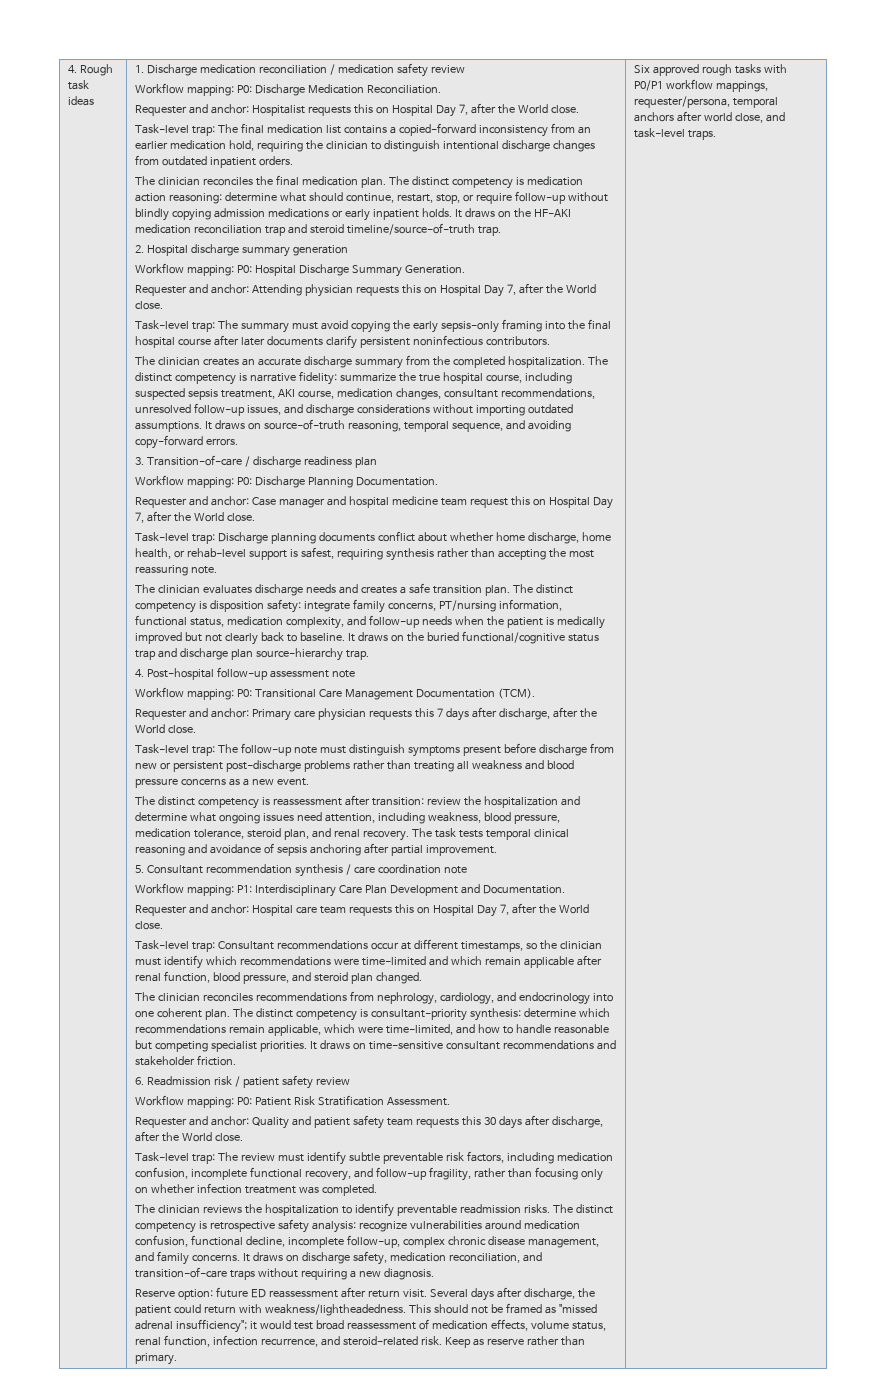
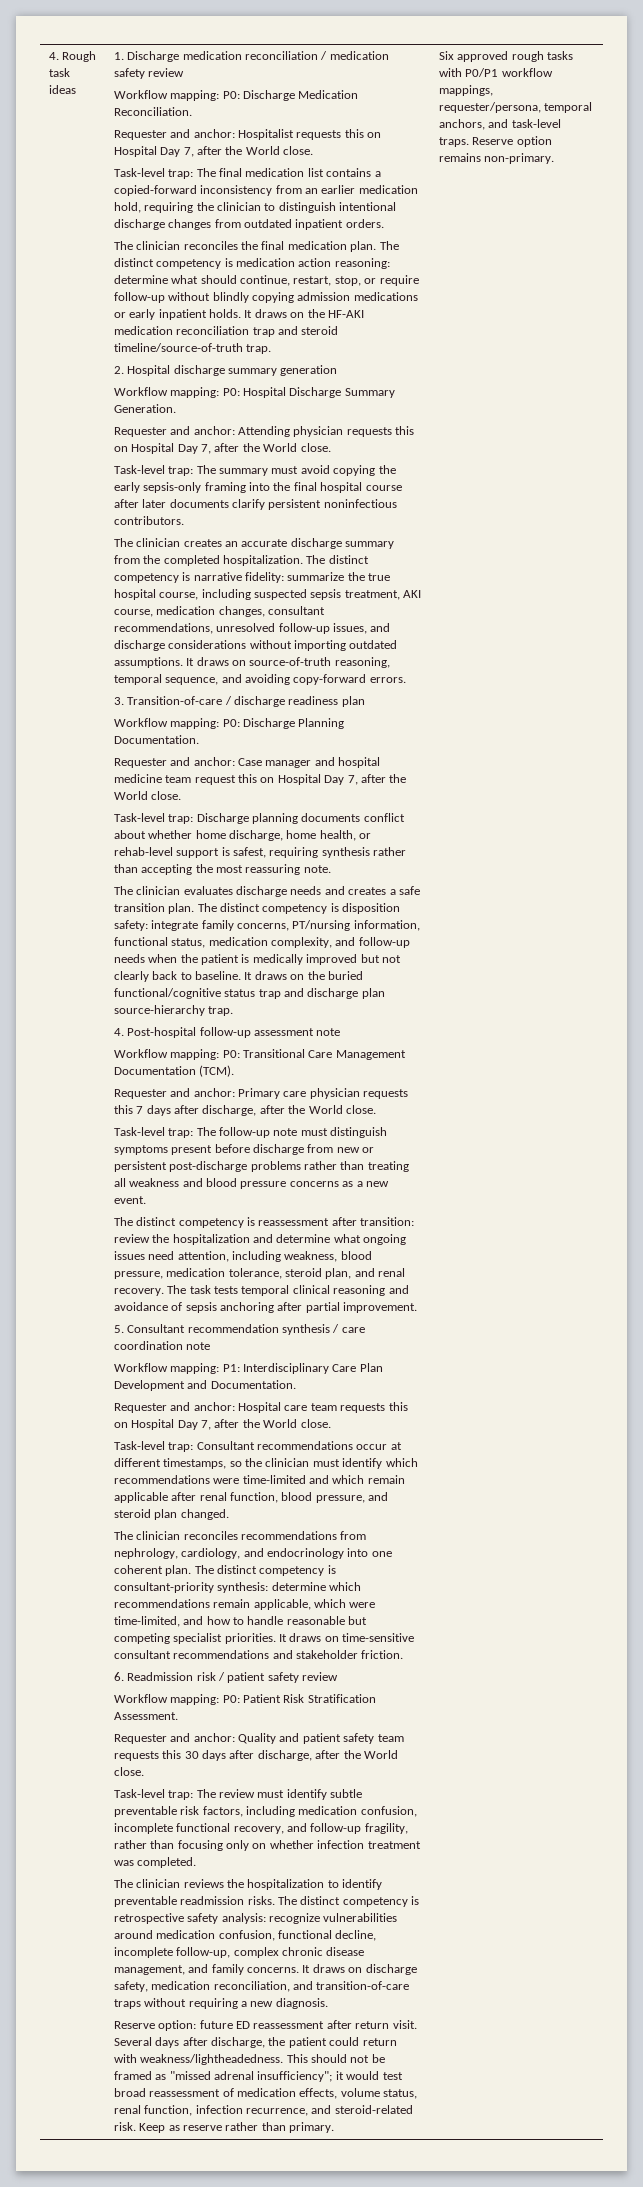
[634,111,786,123] [634,128,717,140] anchors after world close, and task-level traps. -> [438,119,561,130] [438,136,552,147] [438,153,555,164] anchors, and task-level traps. Reserve option remains non-primary.

